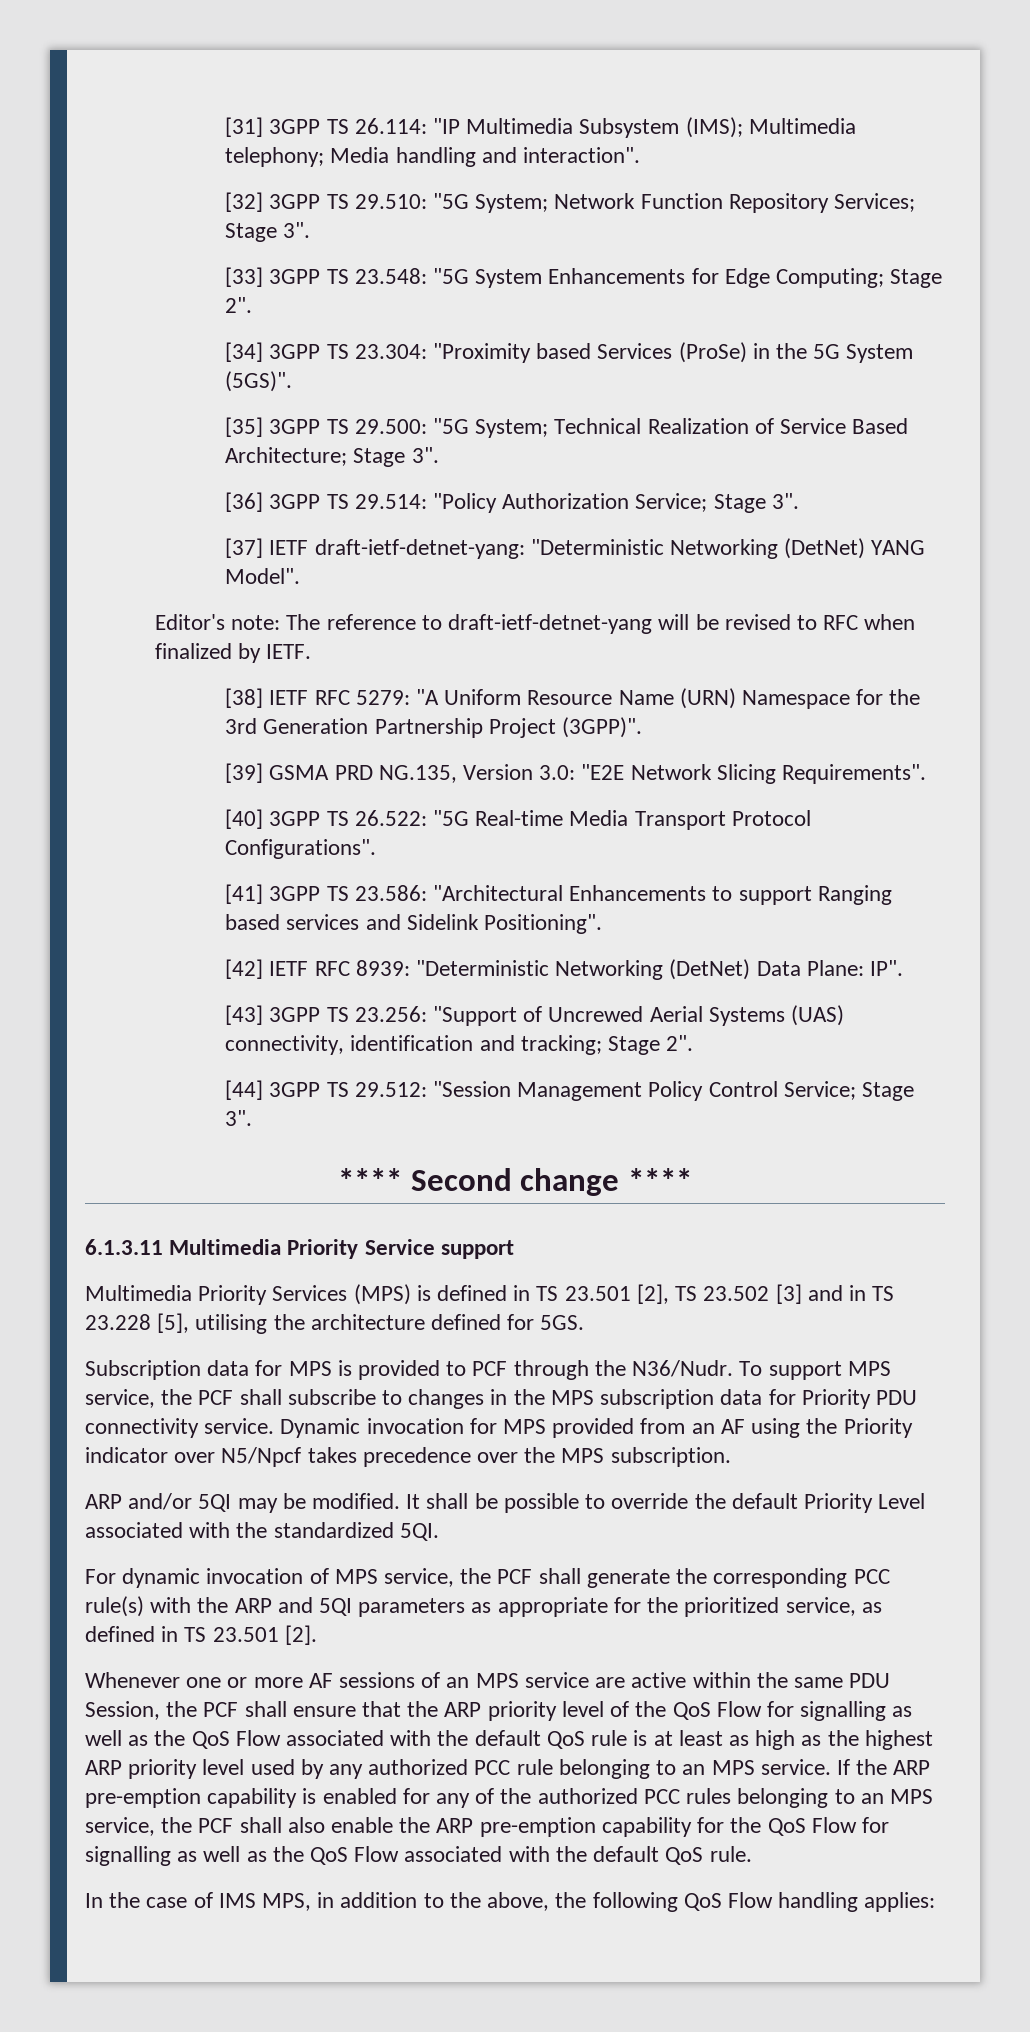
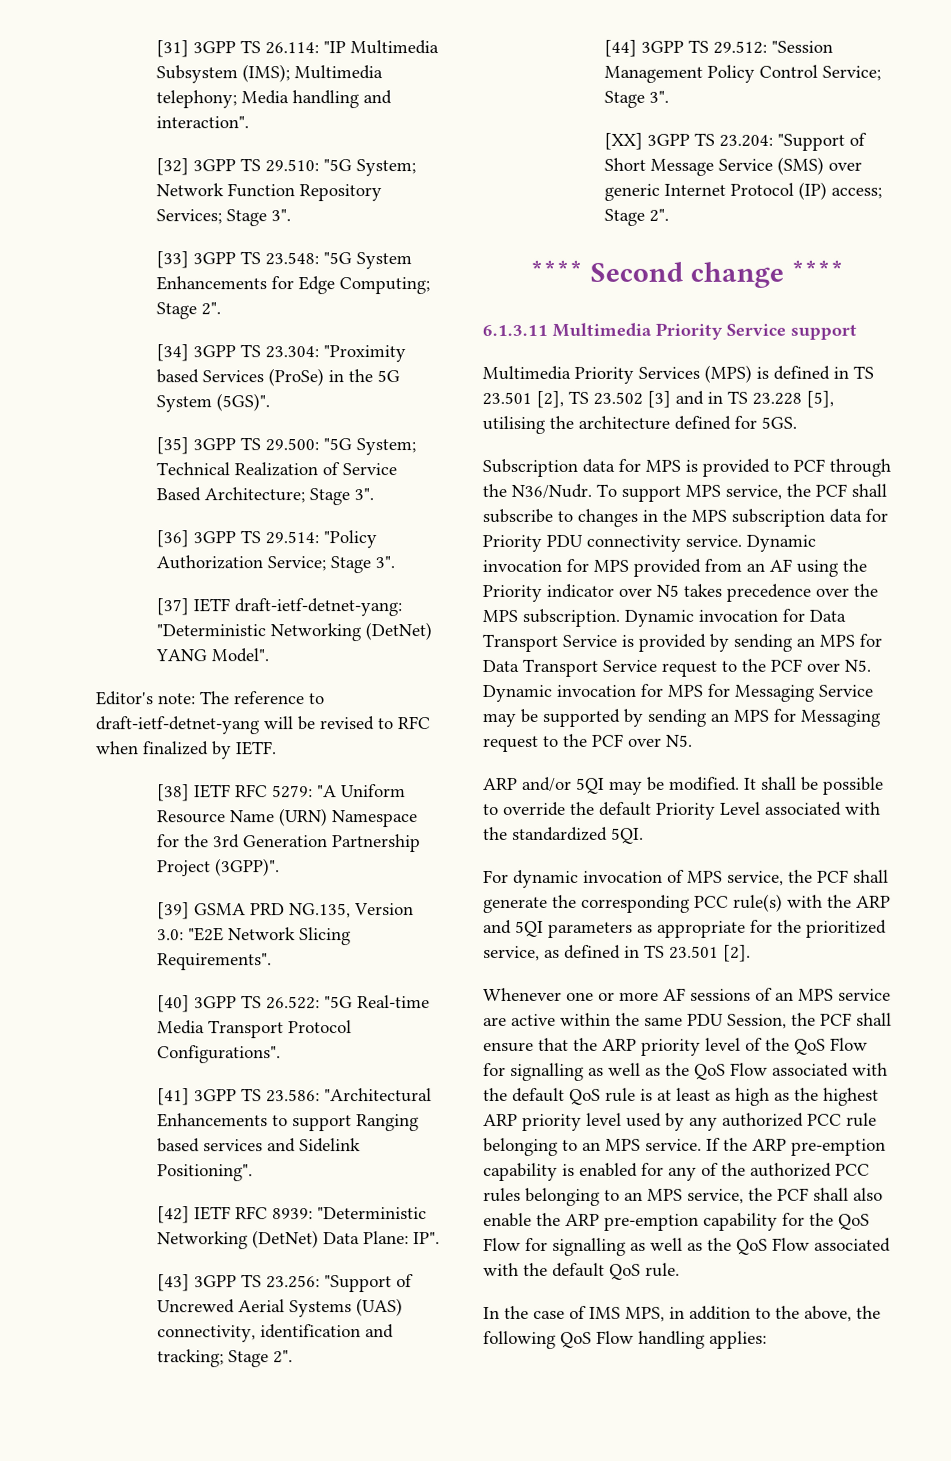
(253, 1118) none -> [604,132,868,151] [604,156,863,176] [604,181,883,201] [604,208,670,226] // [XX] 3GPP TS 23.204: "Support of Short Message Service (SMS) over generic Internet Protocol (IP) access; Stage 2".
[221,1447,302,1467] N5/Npcf -> [656,584,679,597] N5
(731, 1457) none -> [624,608,846,627] [482,633,882,652] [482,658,871,677] [482,683,873,702] [482,708,880,727] [483,733,693,752] Dynamic invocation for Data Transport Service is provided by sending an MPS for Data Transport Service request to the PCF over N5. Dynamic invocation for MPS for Messaging Service may be supported by sending an MPS for Messaging request to the PCF over N5.

